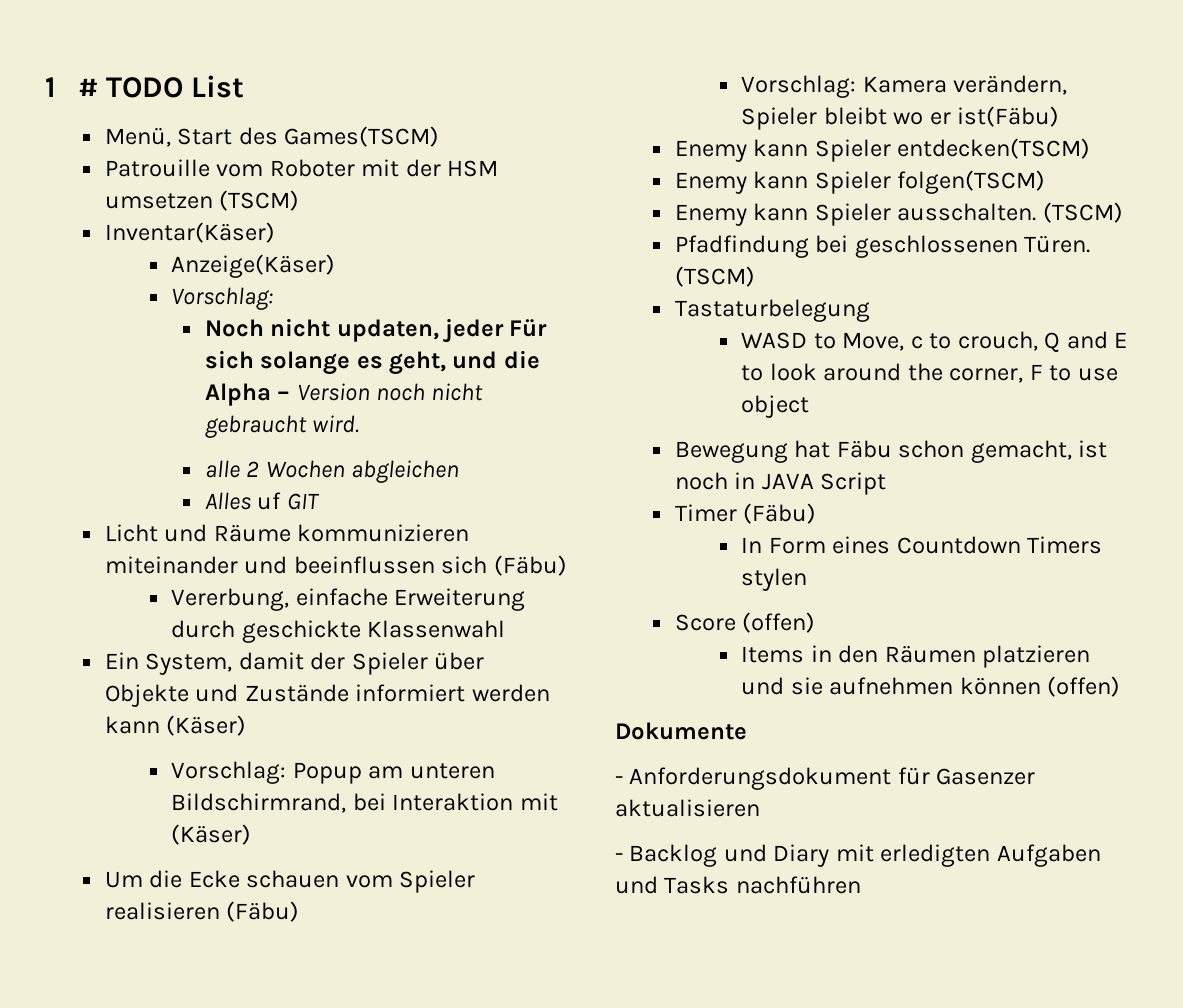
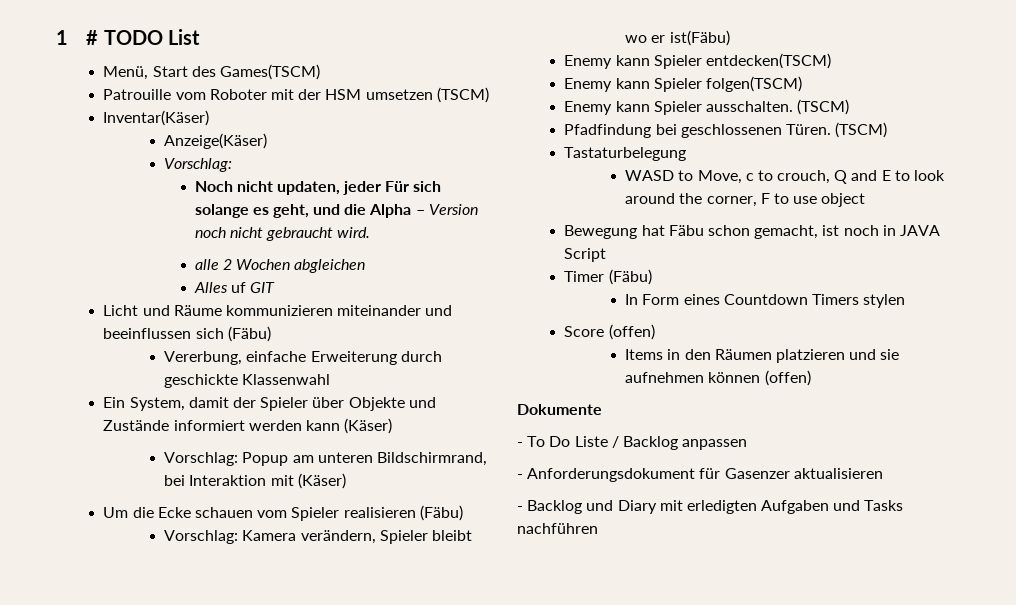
(747, 731) none -> [517,436,748,450] // - To Do Liste / Backlog anpassen

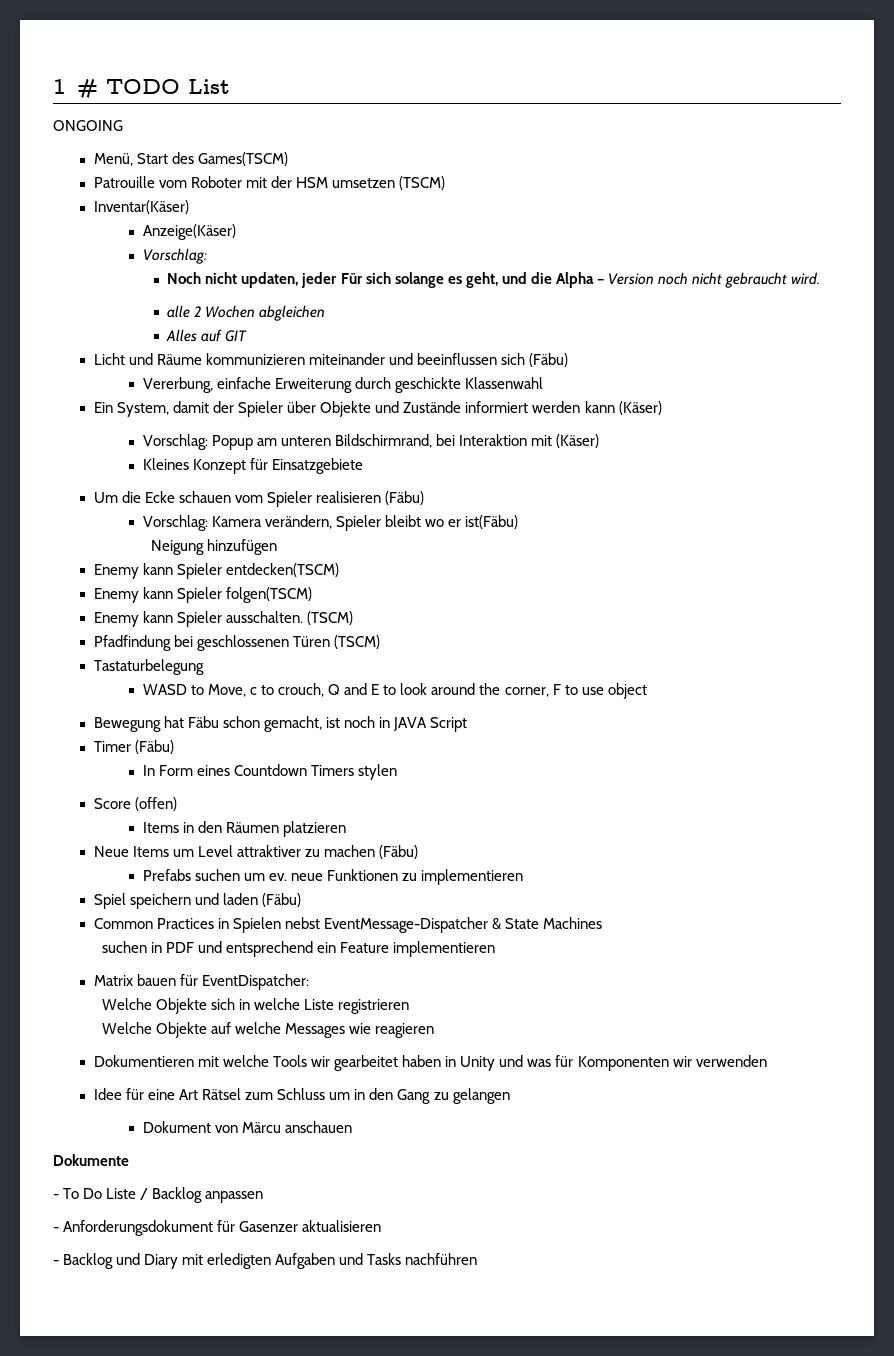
(200, 37) none -> [53,120,123,131] // ONGOING
[230,282,246,293] uf -> [201,329,223,342] auf
(346, 481) none -> [142,458,364,474] // Kleines Konzept für Einsatzgebiete
(730, 38) none -> [150,539,277,555] // Neigung hinzufügen
[785,124,831,135] Türen. -> [293,636,331,647] Türen
[849,349,900,360] [625,370,811,386] und sie aufnehmen können (offen) -> [93,845,419,859] [142,869,524,885] [93,893,302,909] [93,917,603,933] [101,941,496,957] [93,974,310,990] [101,998,410,1014] [101,1022,435,1038] [93,1055,767,1071] [93,1088,510,1104] [142,1121,353,1133] // Neue Items um Level attraktiver zu machen (Fäbu) // Prefabs suchen um ev. neue Funktionen zu implementieren // Spiel speichern und laden (Fäbu) // Common Practices in Spielen nebst EventMessage-Dispatcher & State Machines // suchen in PDF und entsprechend ein Feature implementieren // Matrix bauen für EventDispatcher: // Welche Objekte sich in welche Liste registrieren // Welche Objekte auf welche Messages wie reagieren // Dokumentieren mit welche Tools wir gearbeitet haben in Unity und was für Komponenten wir verwenden // Idee für eine Art Rätsel zum Schluss um in den Gang zu gelangen // Dokument von Märcu anschauen

